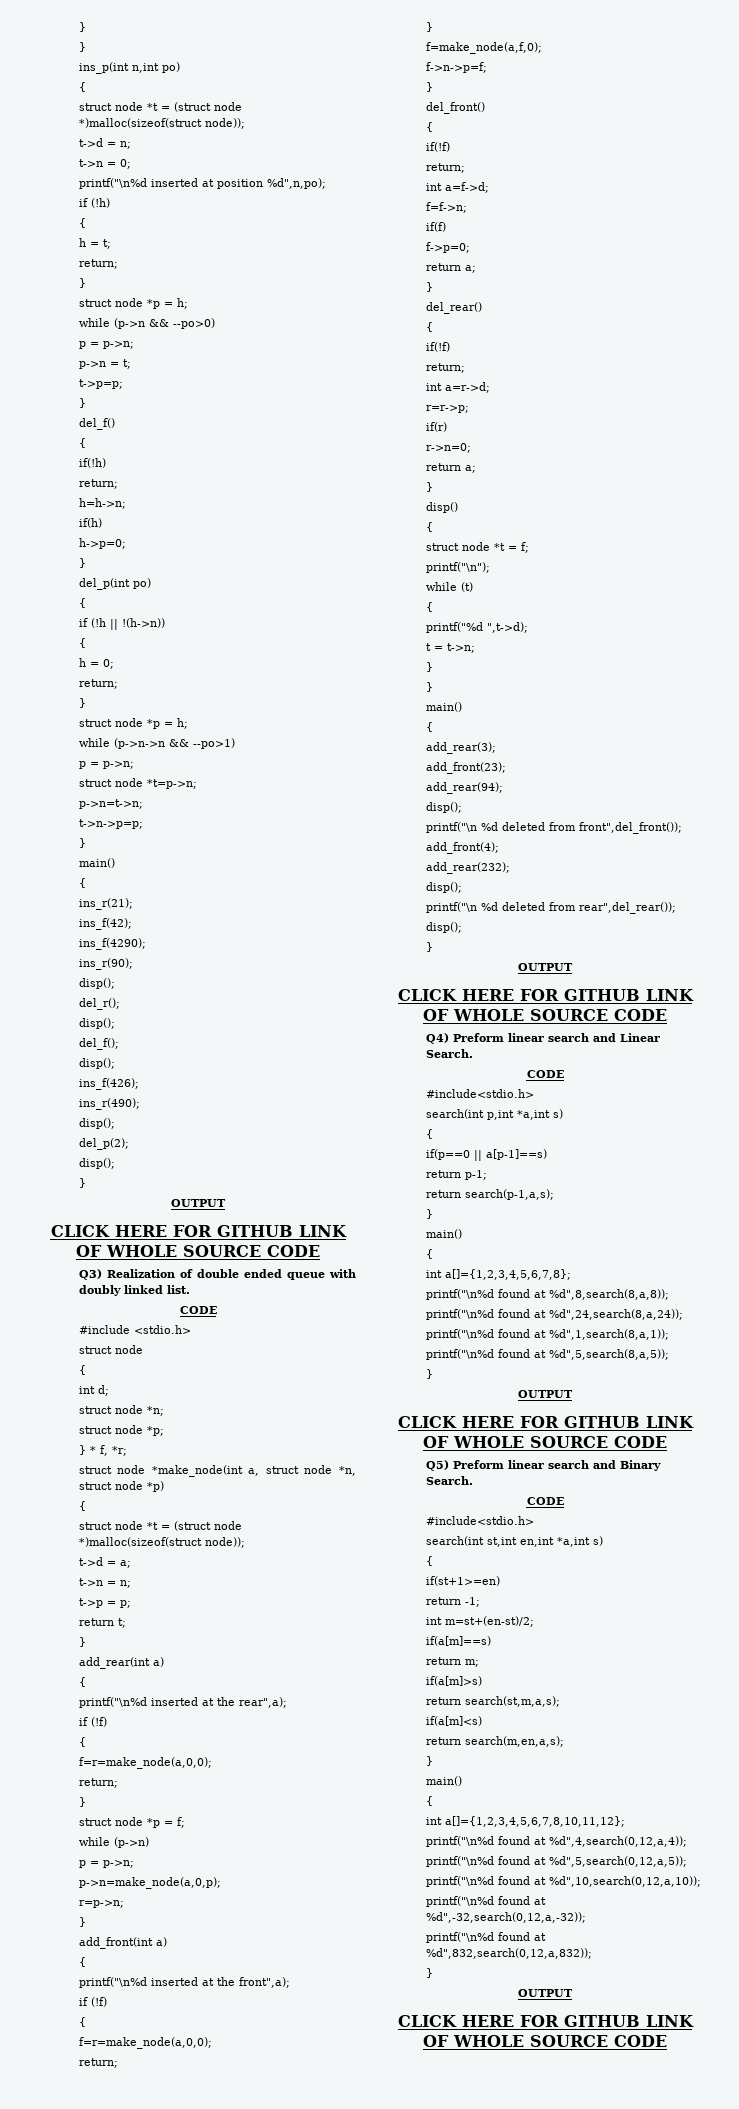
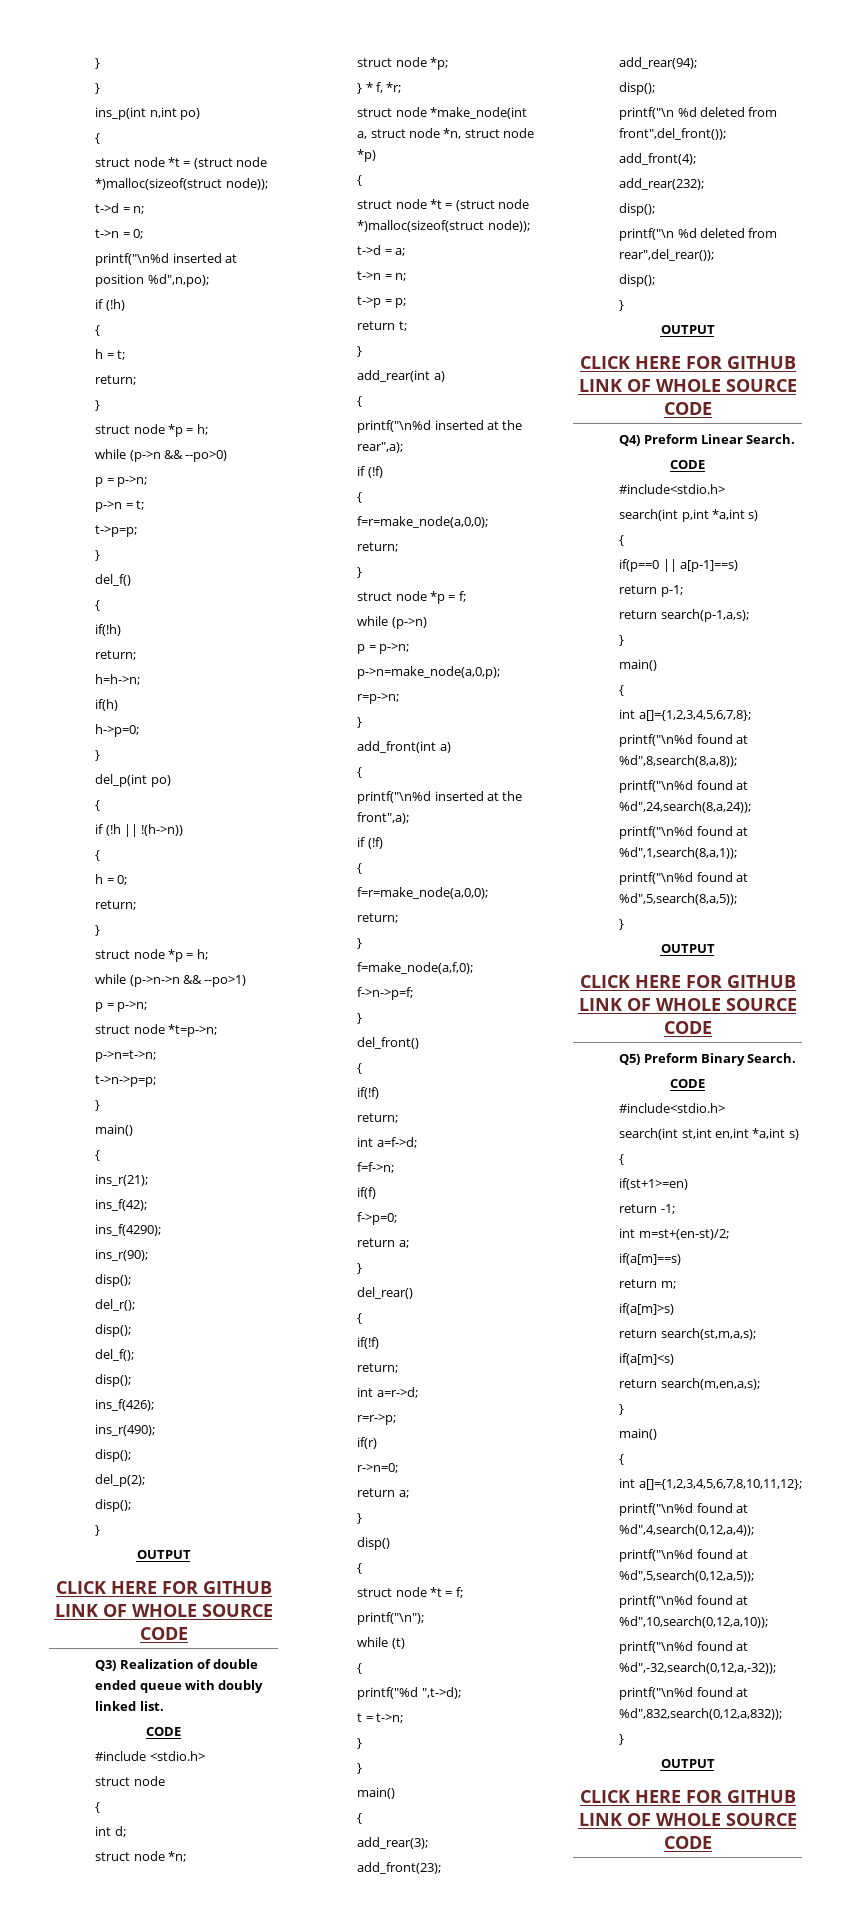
[507,1033,616,1042] linear search and -> (698, 439) none
[507,1460,616,1469] linear search and -> (698, 1058) none

